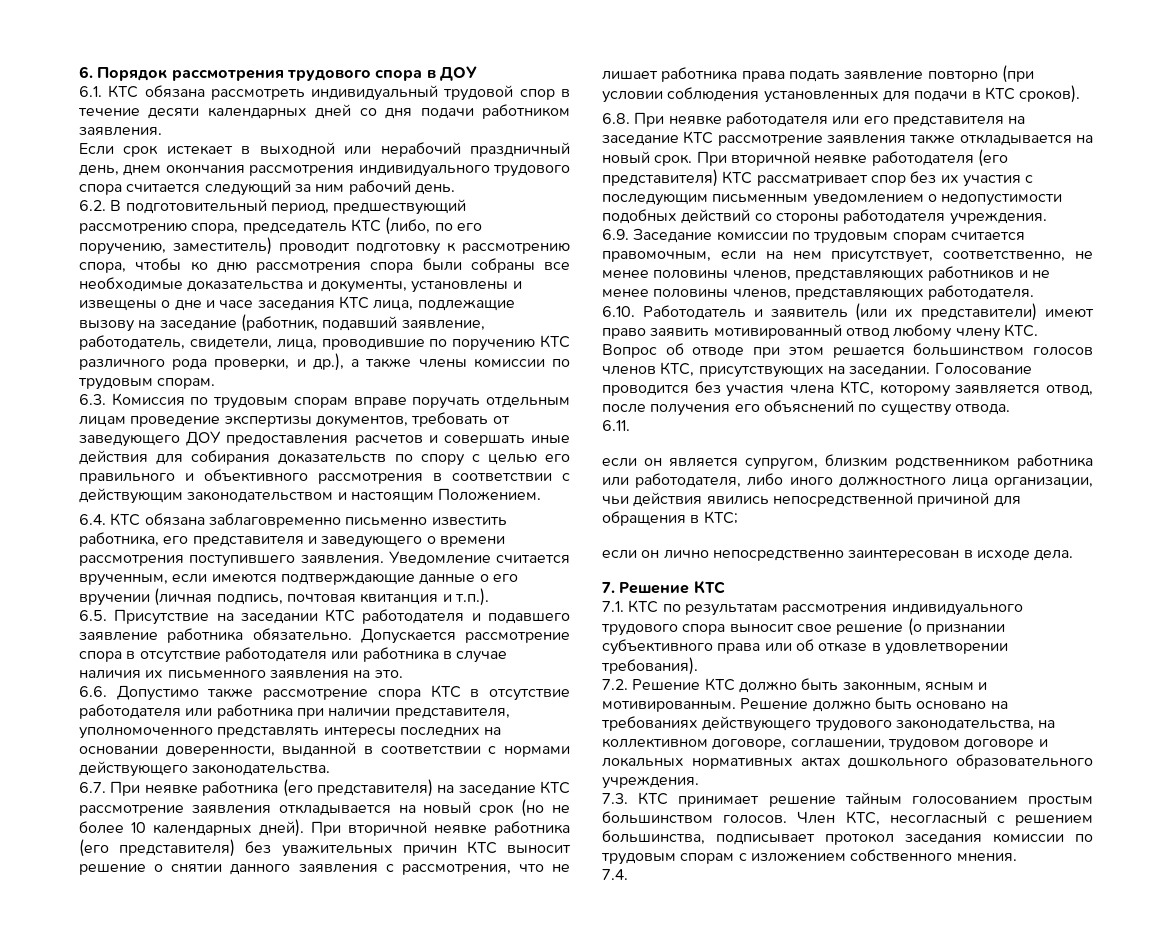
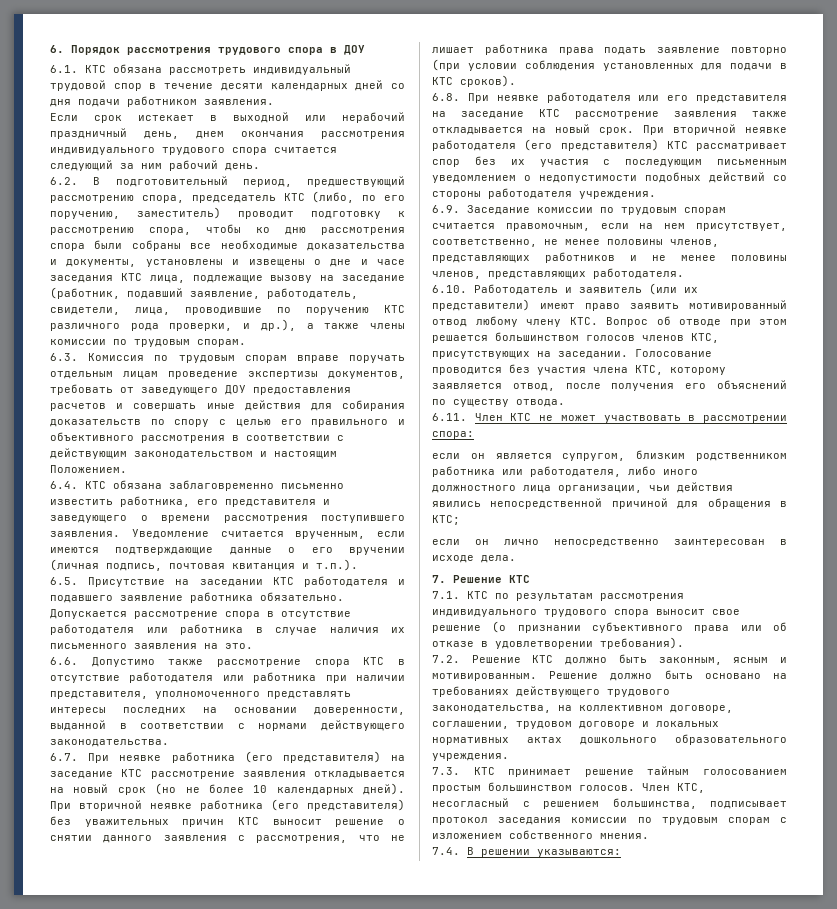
(630, 425) none -> [474,413,787,423] [432,431,474,439] Член КТС не может участвовать в рассмотрении спора:
(628, 874) none -> [467,847,621,857] В решении указываются:

